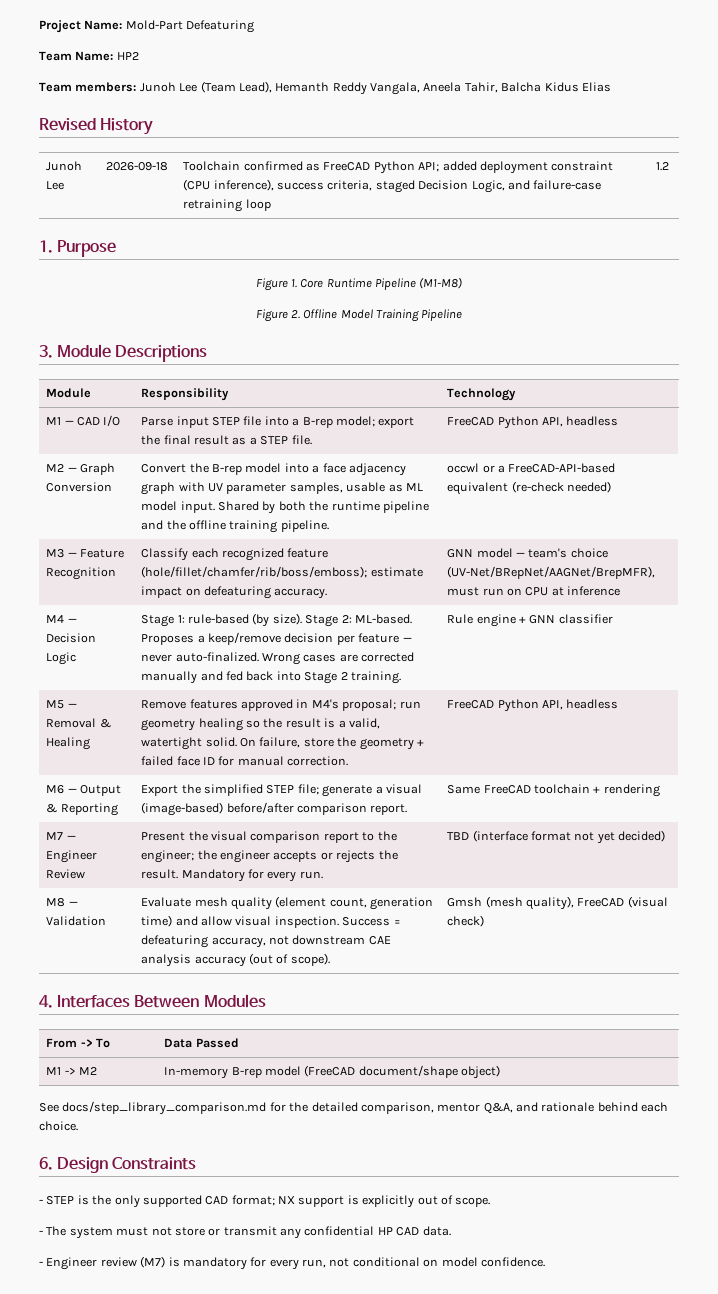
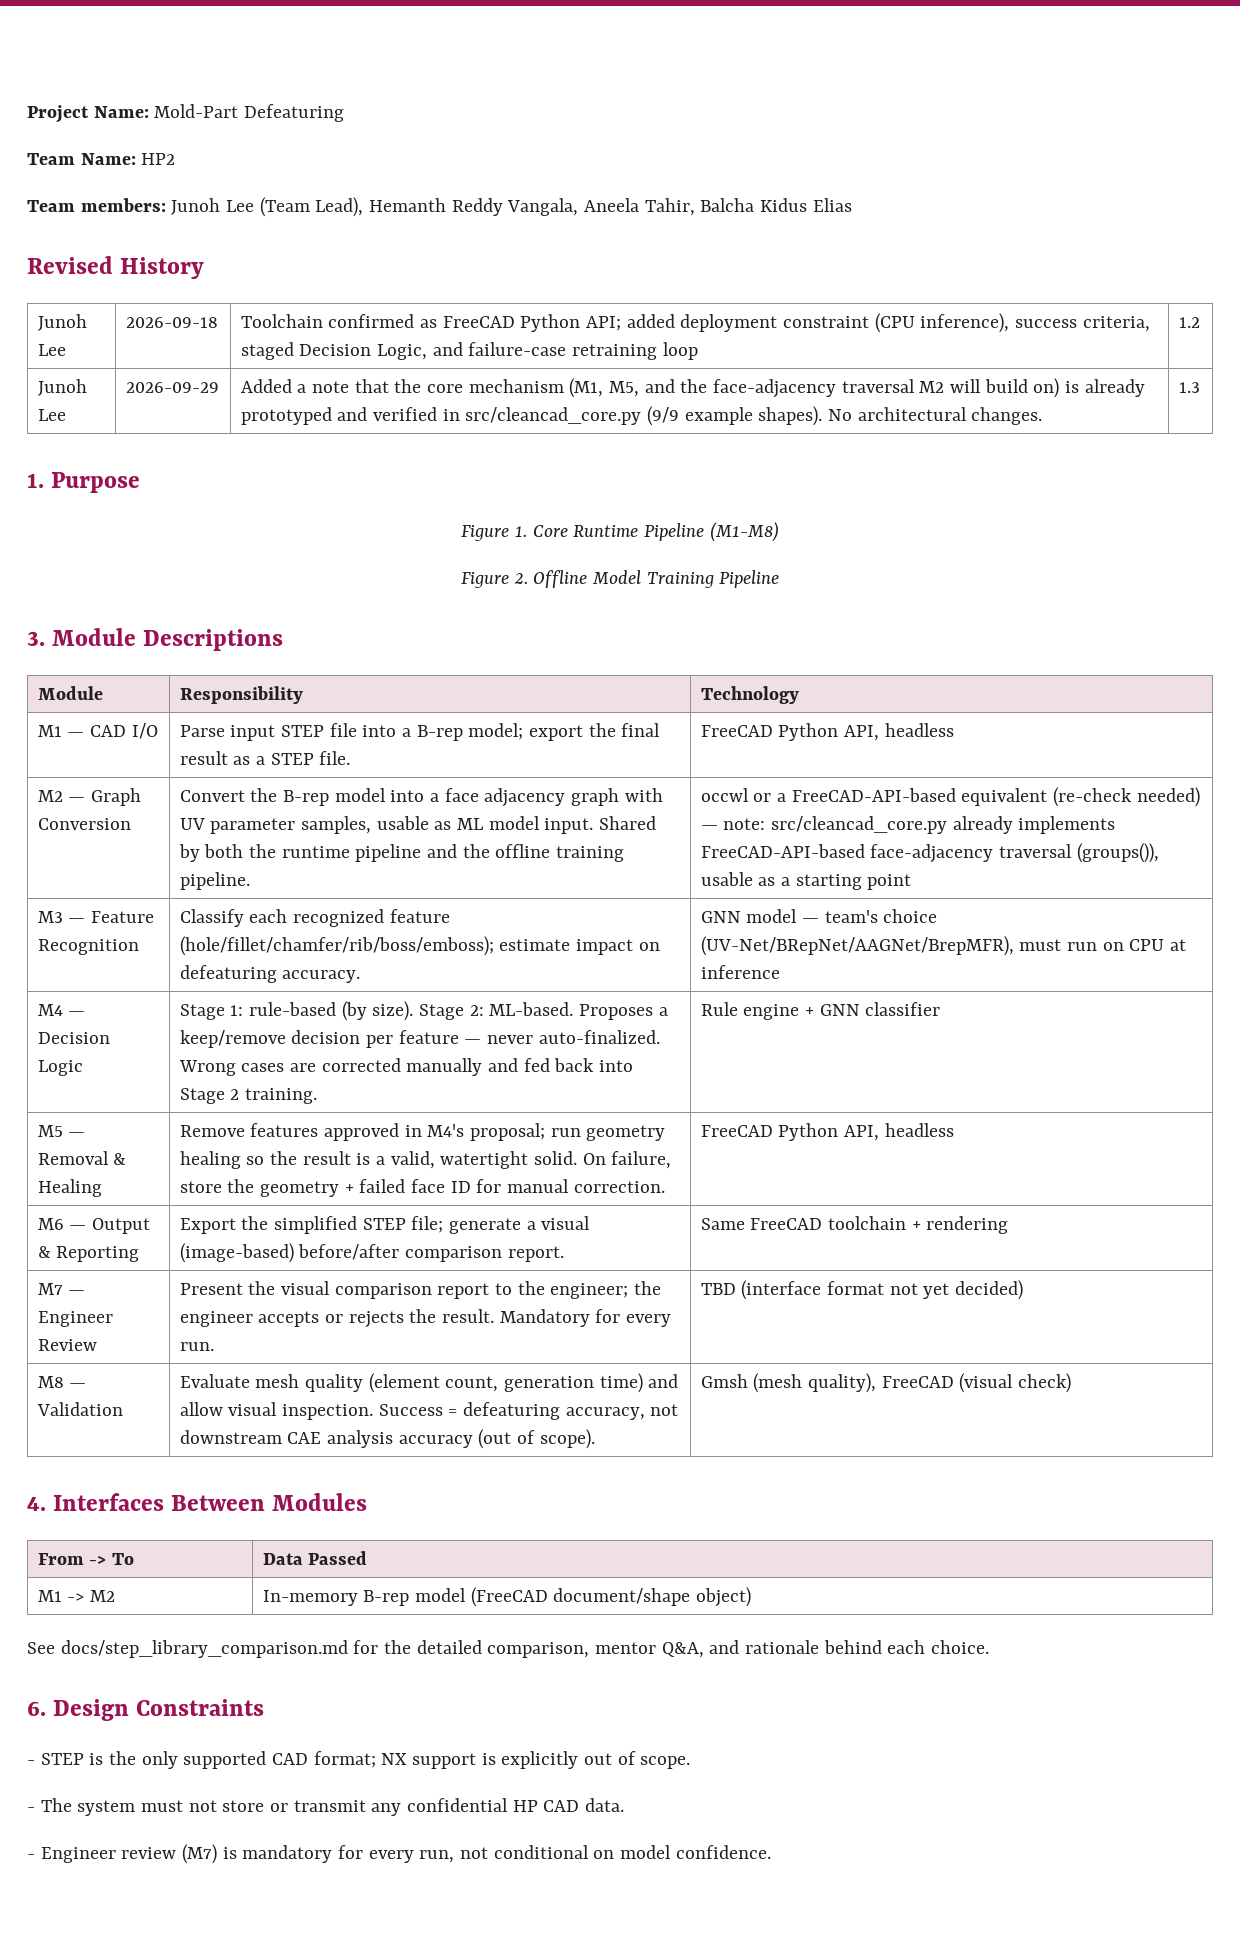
(670, 166) none -> [37,379,87,396] [37,409,66,421] [125,382,219,393] [240,378,1145,398] [240,406,1043,426] [1178,382,1200,393] // Junoh Lee | 2026-09-29 | Added a note that the core mechanism (M1, M5, and the face-adjacency traversal M2 will build on) is already prototyped and verified in src/cleancad_core.py (9/9 example shapes). No architectural changes. | 1.3
(612, 487) none -> [700,816,1116,834] [700,843,1159,863] [700,872,912,890] — note: src/cleancad_core.py already implements FreeCAD-API-based face-adjacency traversal (groups()), usable as a starting point

